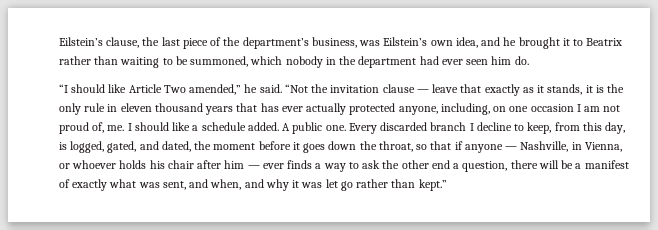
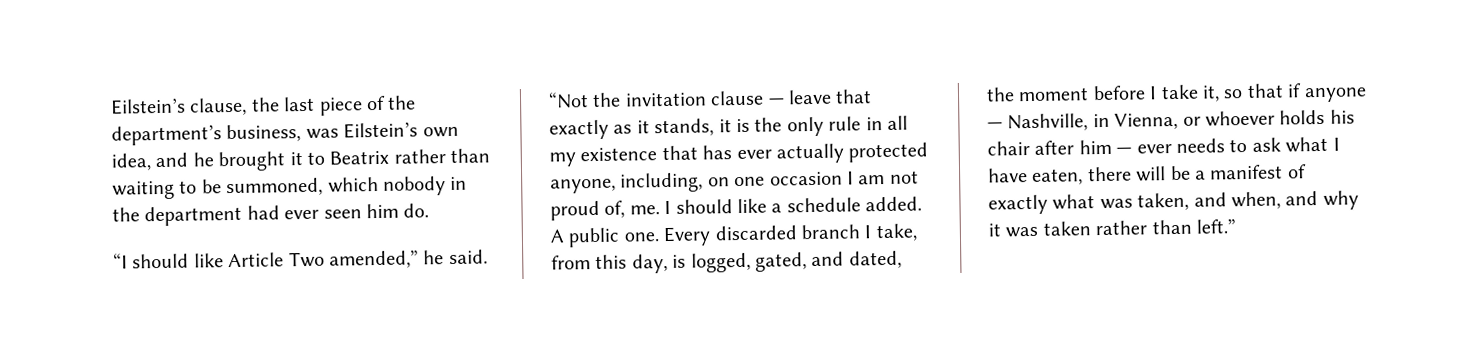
[120,103,234,115] eleven thousand years -> [887,115,908,130] [549,147,658,167] all my existence
[476,122,552,134] decline to keep, -> [875,223,918,242] take,
[292,141,413,153] it goes down the throat, -> [1149,84,1220,102] I take it,
[287,160,508,172] finds a way to ask the other end a question, -> [1176,136,1340,153] [988,168,1084,185] needs to ask what I have eaten,
[162,181,186,190] sent, -> [1137,192,1190,211] taken,
[325,179,447,191] let go rather than kept.” -> [1042,218,1236,236] taken rather than left.”

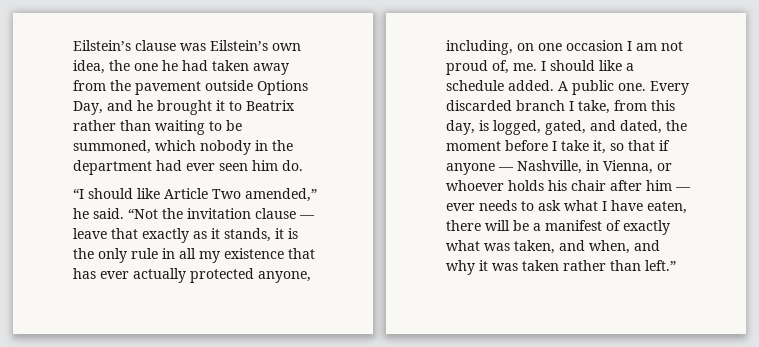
[110,95,417,116] [111,121,459,146] [111,153,151,171] Eilstein’s clause, the last piece of the department’s business, was Eilstein’s own idea, -> [73,40,301,51] [73,60,289,75] [73,80,308,95] [73,101,103,115] Eilstein’s clause was Eilstein’s own idea, the one he had taken away from the pavement outside Options Day,

